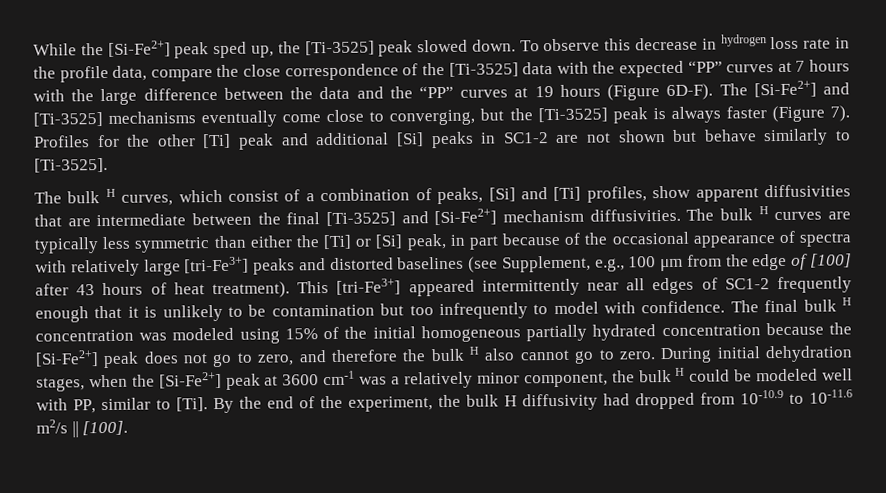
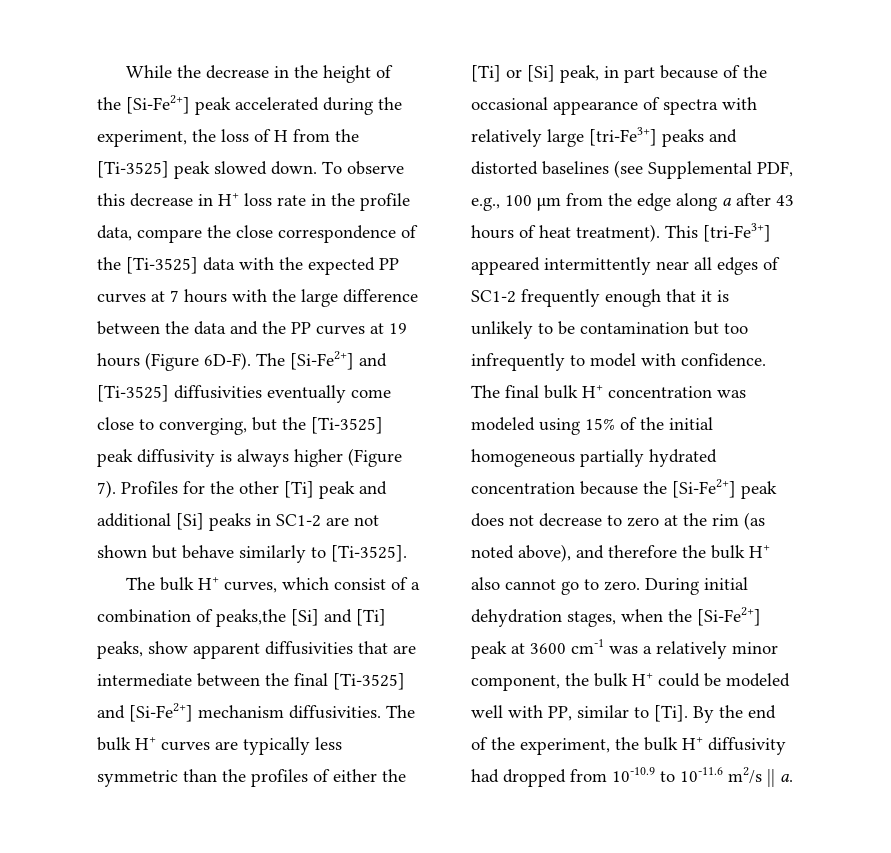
[107,40,274,59] [Si-Fe2+] peak sped up, -> [206,65,394,83] [97,95,402,115] [97,129,330,147] decrease in the height of the [Si-Fe2+] peak accelerated during the experiment, the loss of H from
[720,34,767,47] hydrogen -> [218,193,239,206] H+
[687,60,723,73] “PP” -> [379,258,399,270] PP
[419,85,454,99] “PP” -> [291,322,311,334] PP
[108,111,197,124] mechanisms -> [174,385,262,399] diffusivities
(648, 115) none -> [137,449,215,467] diffusivity
[725,106,767,119] faster -> [294,449,343,467] higher
[105,188,116,198] H -> [198,577,220,590] H+
[437,187,484,205] peaks, -> [216,609,286,627] peaks,the
[586,186,647,203] profiles, -> [97,641,143,659] peaks,
[758,206,769,215] H -> [135,737,156,750] H+
(247, 242) none -> [222,769,330,787] the profiles of
[501,255,591,273] Supplement, -> [648,161,793,179] Supplemental PDF,
[791,253,852,270] of [100] -> [676,193,732,211] along a
[842,297,853,306] H -> [582,385,603,398] H+
[212,352,295,368] go to zero, -> [539,512,765,530] [471,544,571,562] decrease to zero at the rim (as noted above),
[469,346,480,355] H -> [749,545,770,558] H+
[675,367,686,376] H -> [632,673,653,686] H+
[504,395,517,407] H -> [682,737,703,750] H+
[82,420,129,436] [100]. -> [780,774,793,782] a.

